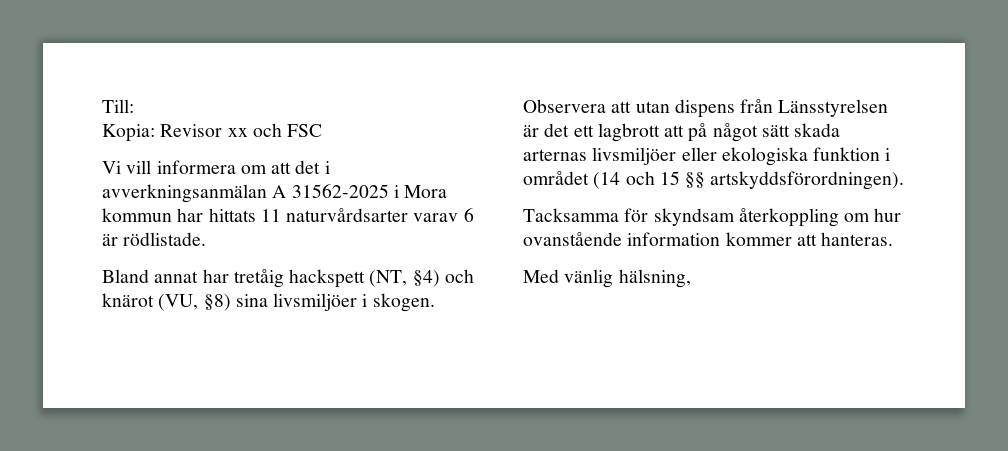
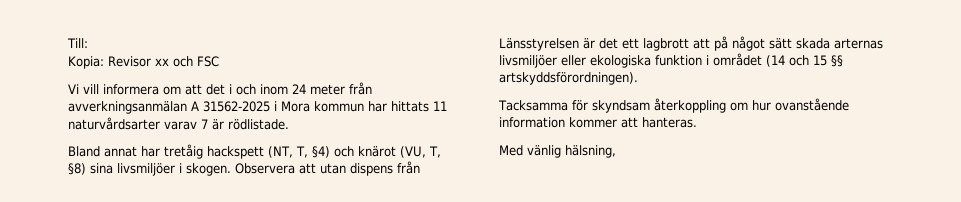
(330, 167) none -> [236,82,372,95] och inom 24 meter från
[463,208,474,222] 6 -> [201,119,208,129] 7
(408, 278) none -> [296,146,308,158] T,
(199, 302) none -> [429,146,441,158] T,

